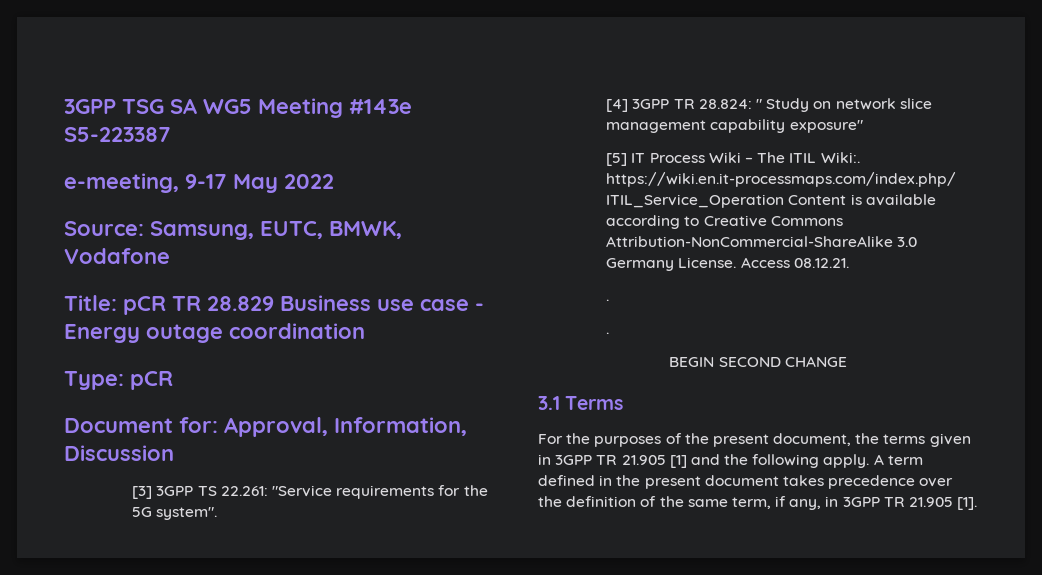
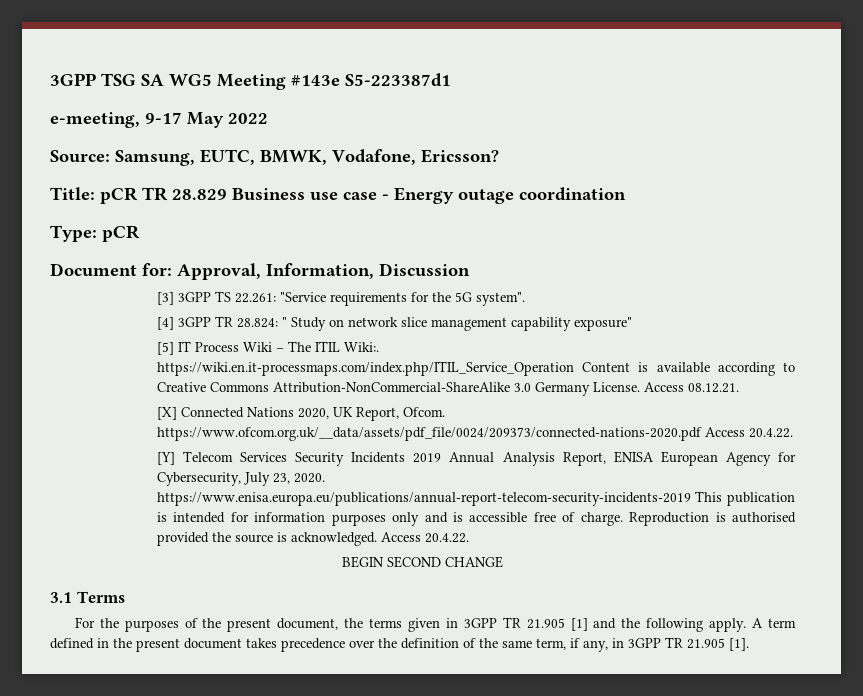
[64,127,171,142] S5-223387 -> [345,73,451,87] S5-223387d1
[64,248,170,264] Vodafone -> [332,149,499,165] Vodafone, Ericsson?
[606,299,610,301] [606,332,610,334] . // . -> [156,407,445,421] [156,427,793,441] [156,451,796,466] [156,472,325,486] [156,491,795,506] [156,512,796,526] [156,532,469,546] [X] Connected Nations 2020, UK Report, Ofcom. https://www.ofcom.org.uk/__data/assets/pdf_file/0024/209373/connected-nations-2020.pdf Access 20.4.22. // [Y] Telecom Services Security Incidents 2019 Annual Analysis Report, ENISA European Agency for Cybersecurity, July 23, 2020. https://www.enisa.europa.eu/publications/annual-report-telecom-security-incidents-2019 This publication is intended for information purposes only and is accessible free of charge. Reproduction is authorised provided the source is acknowledged. Access 20.4.22.

